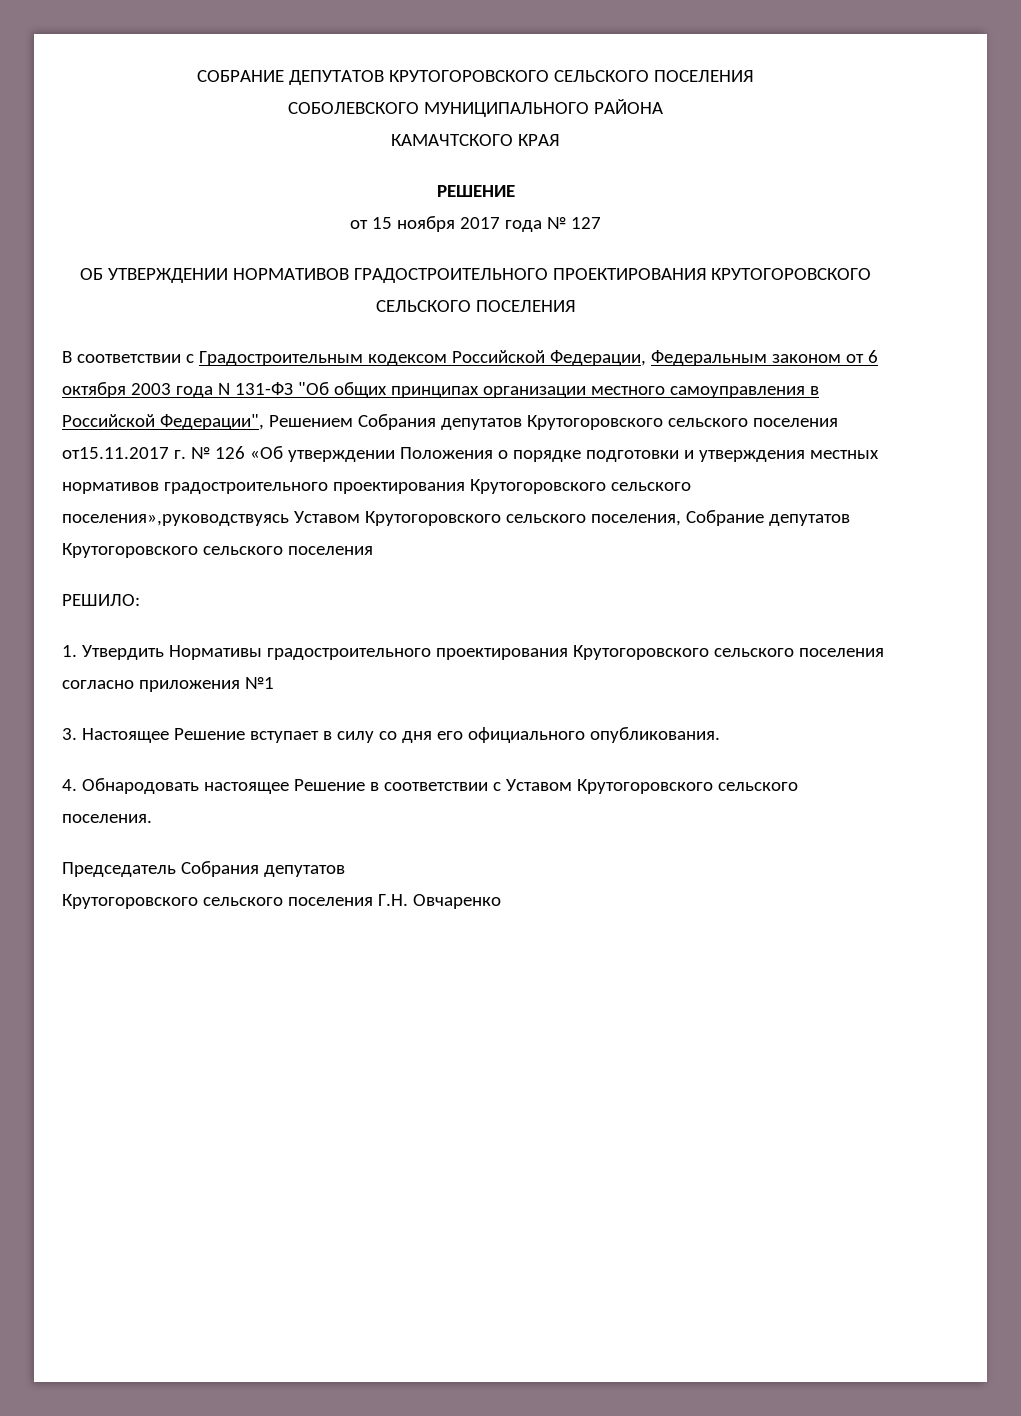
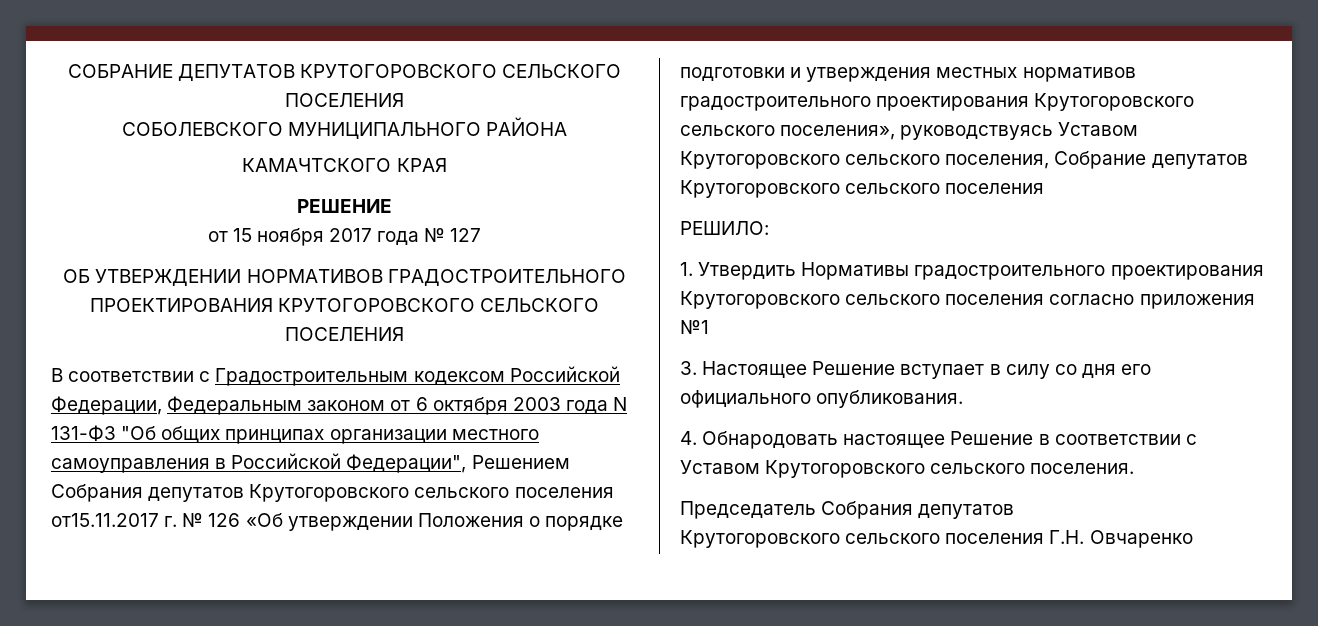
[62,514,289,526] поселения»,руководствуясь -> [780,125,1054,140] поселения», руководствуясь

